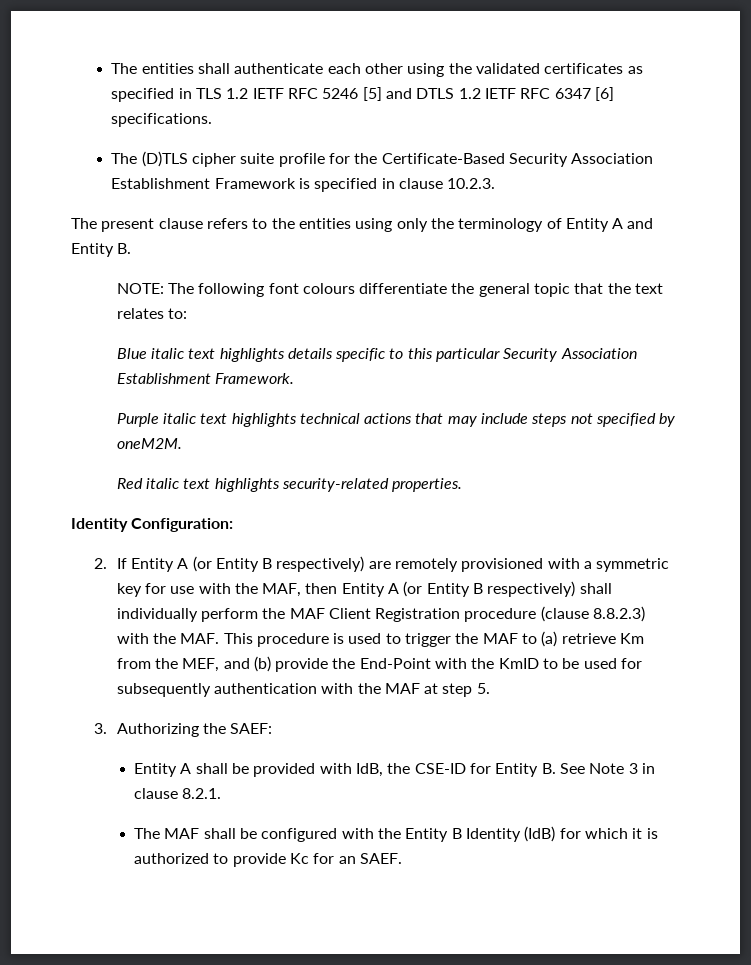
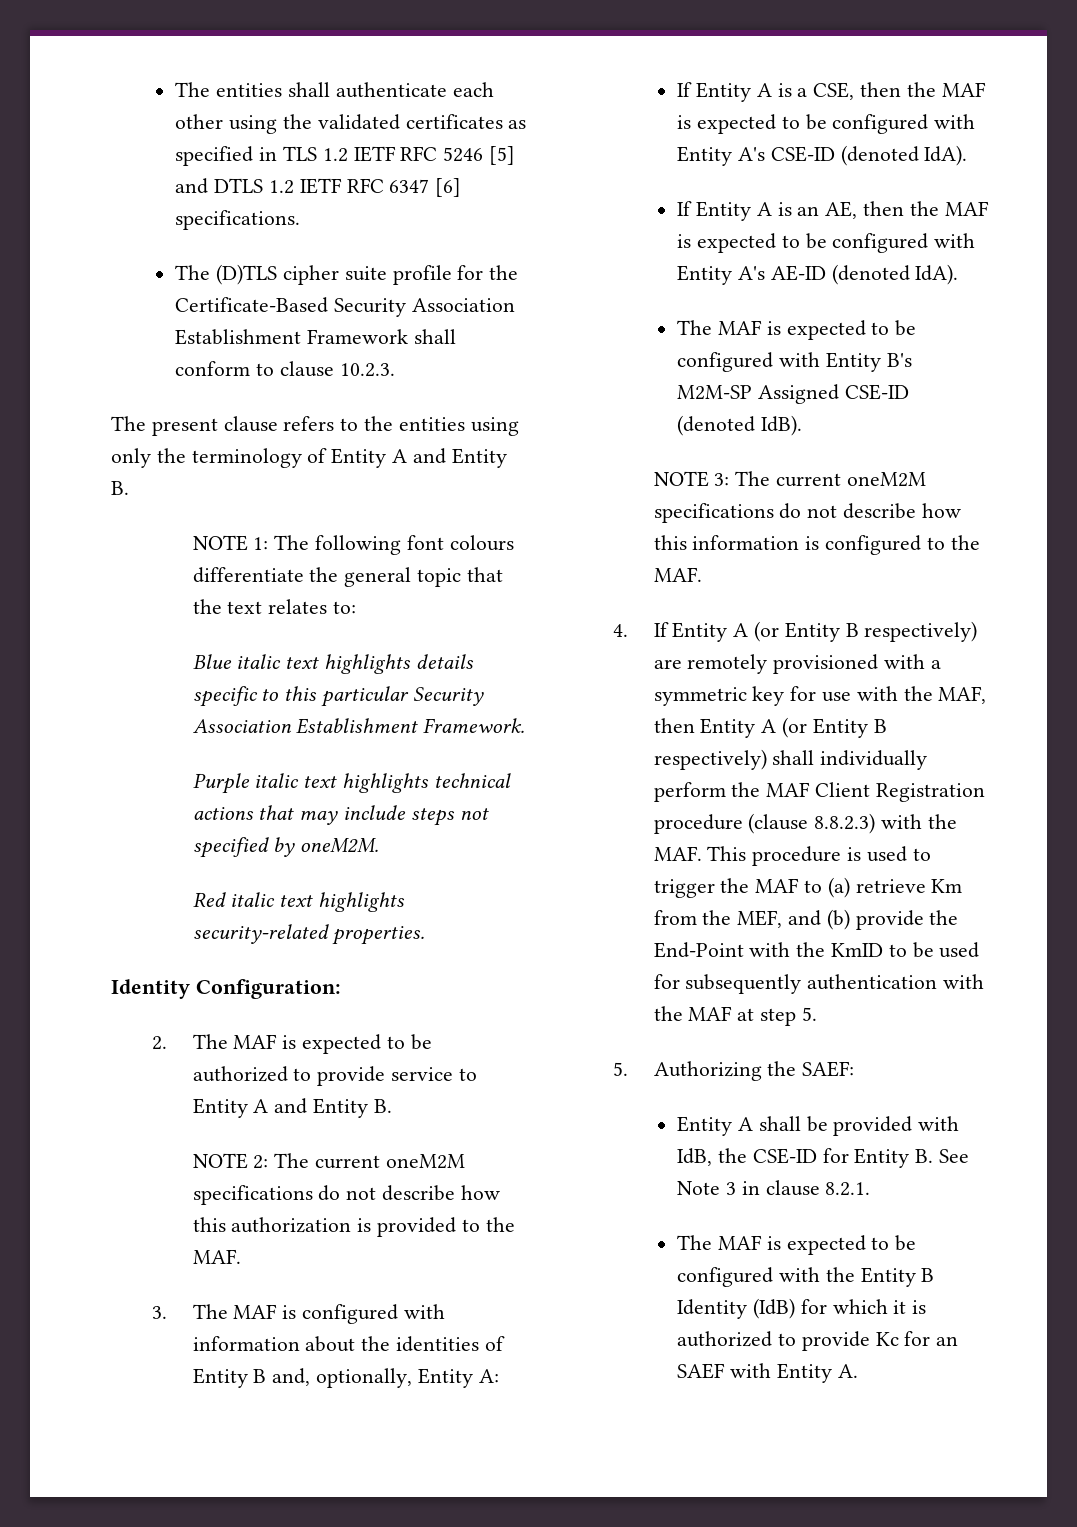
[299,178,395,192] is specified in -> [414,329,457,344] [175,361,275,376] shall conform to
[116,283,164,294] NOTE: -> [192,535,269,551] NOTE 1:
(107, 563) none -> [192,1034,432,1054] [192,1066,477,1086] [192,1098,392,1118] [192,1153,465,1169] [192,1185,500,1205] [192,1217,515,1237] [192,1249,241,1264] [151,1304,445,1324] [192,1336,505,1352] [192,1368,499,1388] [677,82,986,102] [677,114,976,134] [677,145,968,166] [677,201,989,221] [677,233,976,253] [677,264,959,285] [677,320,917,340] [677,352,912,372] [677,384,909,404] [677,415,803,436] [653,471,926,487] [653,503,961,523] [653,535,980,555] [653,567,702,582] [612,624,628,637] The MAF is expected to be authorized to provide service to Entity A and Entity B. // NOTE 2: The current oneM2M specifications do not describe how this authorization is provided to the MAF. // 3. The MAF is configured with information about the identities of Entity B and, optionally, Entity A: // If Entity A is a CSE, then the MAF is expected to be configured with Entity A's CSE-ID (denoted IdA). // If Entity A is an AE, then the MAF is expected to be configured with Entity A's AE-ID (denoted IdA). // The MAF is expected to be configured with Entity B's M2M-SP Assigned CSE-ID (denoted IdB). // NOTE 3: The current oneM2M specifications do not describe how this information is configured to the MAF. // 4.
[93,723,107,734] 3. -> [612,1062,628,1076] 5.
[203,828,236,839] shall -> [766,1235,890,1255] is expected to
[360,853,403,864] SAEF. -> [677,1363,858,1383] SAEF with Entity A.

